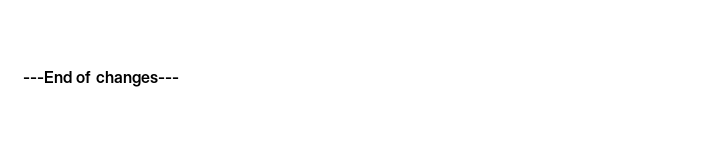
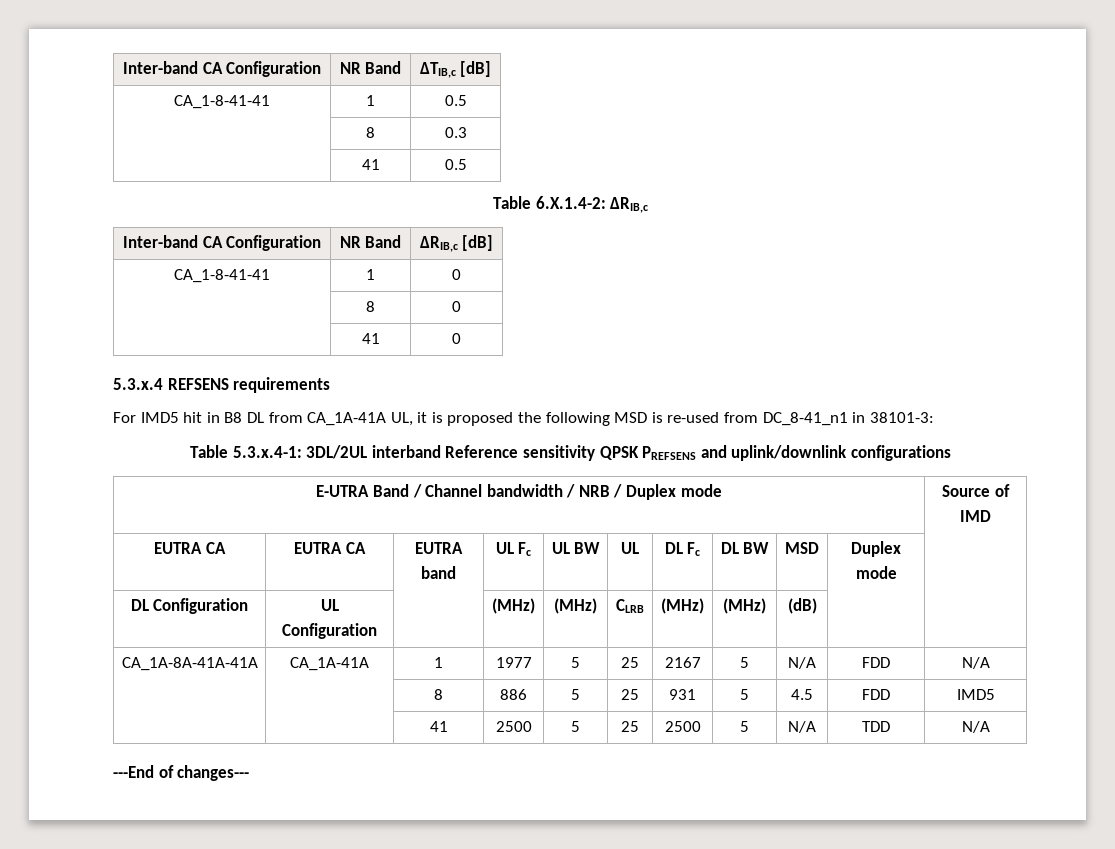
(23, 77) none -> [122,61,322,77] [339,61,402,74] [419,61,492,78] [174,95,270,109] [366,95,375,106] [444,95,467,106] [366,127,375,138] [444,127,467,138] [361,159,380,170] [444,159,467,170] [492,196,649,213] [122,235,322,251] [339,235,402,248] [419,235,494,252] [174,269,270,283] [366,269,375,280] [452,269,461,280] [366,301,375,312] [452,301,461,312] [361,333,380,344] [452,333,461,344] [113,377,331,393] [113,412,934,426] [190,445,951,461] [316,484,722,500] [942,484,1010,497] [960,510,991,522] [154,542,226,554] [294,542,366,554] [415,542,463,554] [421,566,456,579] [495,542,532,556] [551,542,601,554] [621,542,639,554] [664,542,701,556] [720,542,770,554] [785,542,819,554] [851,541,901,557] [855,566,897,579] [130,598,249,614] [320,599,339,611] [282,623,377,639] [492,598,535,614] [554,598,597,614] [616,599,644,613] [661,598,704,614] [723,598,766,614] [787,598,817,614] [121,657,258,671] [290,657,369,671] [434,657,443,668] [495,657,532,668] [571,657,580,668] [621,657,639,668] [664,657,701,668] [740,657,749,668] [788,657,816,669] [862,657,890,668] [961,657,990,669] [434,689,443,700] [500,689,527,700] [571,689,580,700] [621,689,639,700] [669,689,696,700] [740,689,749,700] [791,689,813,700] [862,689,890,700] [956,689,995,700] [429,721,448,732] [495,721,532,732] [571,721,580,732] [621,721,639,732] [664,721,701,732] [740,721,749,732] [788,721,816,733] [862,721,890,732] [961,721,990,733] Inter-band CA Configuration | NR Band | ΔTIB,c [dB] // CA_1-8-41-41 | 1 | 0.5 // | 8 | 0.3 // | 41 | 0.5 // Table 6.X.1.4-2: ΔRIB,c // Inter-band CA Configuration | NR Band | ΔRIB,c [dB] // CA_1-8-41-41 | 1 | 0 // | 8 | 0 // | 41 | 0 // 5.3.x.4 REFSENS requirements // For IMD5 hit in B8 DL from CA_1A-41A UL, it is proposed the following MSD is re-used from DC_8-41_n1 in 38101-3: // Table 5.3.x.4-1: 3DL/2UL interband Reference sensitivity QPSK PREFSENS and uplink/downlink configurations // E-UTRA Band / Channel bandwidth / NRB / Duplex mode | Source of IMD // EUTRA CA | EUTRA CA | EUTRA band | UL Fc | UL BW | UL | DL Fc | DL BW | MSD | Duplex mode | // DL Configuration | UL Configuration | | (MHz) | (MHz) | CLRB | (MHz) | (MHz) | (dB) | | // CA_1A-8A-41A-41A | CA_1A-41A | 1 | 1977 | 5 | 25 | 2167 | 5 | N/A | FDD | N/A // | | 8 | 886 | 5 | 25 | 931 | 5 | 4.5 | FDD | IMD5 // | | 41 | 2500 | 5 | 25 | 2500 | 5 | N/A | TDD | N/A //

